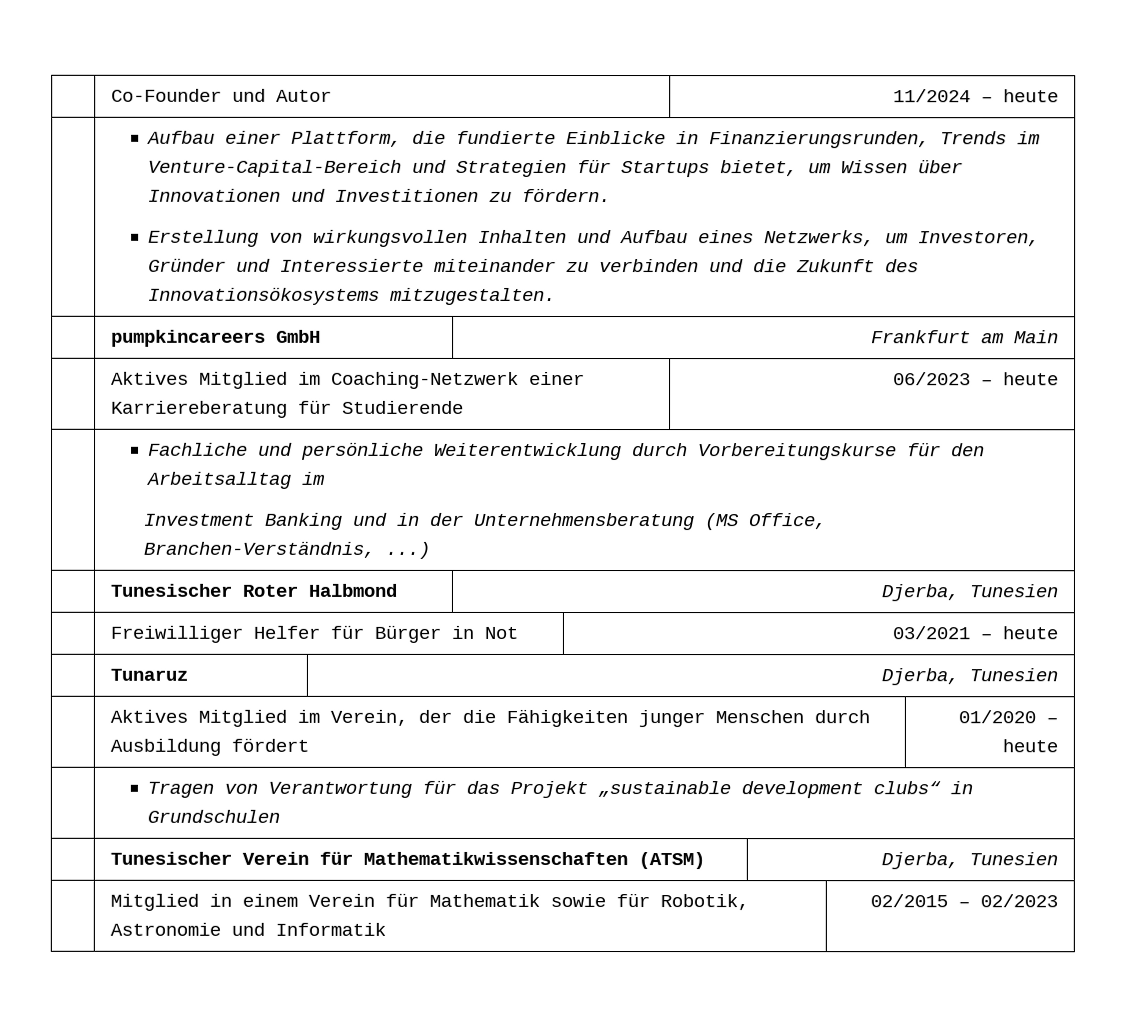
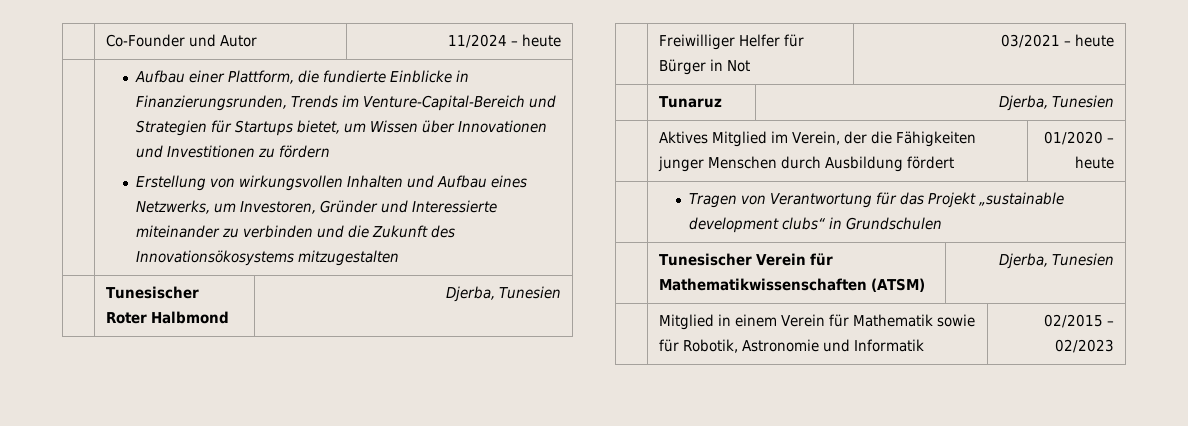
[522,187,612,203] fördern. -> [278,145,330,158] fördern
[390,287,557,305] [110,329,321,347] [871,330,1060,344] [110,371,585,389] [110,399,464,418] [893,372,1060,386] [148,441,986,461] [147,471,326,489] [143,512,828,531] [143,540,431,559] mitzugestalten. // | pumpkincareers GmbH | Frankfurt am Main // | Aktives Mitglied im Coaching-Netzwerk einer Karriereberatung für Studierende | 06/2023 – heute // | Fachliche und persönliche Weiterentwicklung durch Vorbereitungskurse für den Arbeitsalltag im // Investment Banking und in der Unternehmensberatung (MS Office, Branchen-Verständnis, ...) -> [297,250,399,266] mitzugestalten

